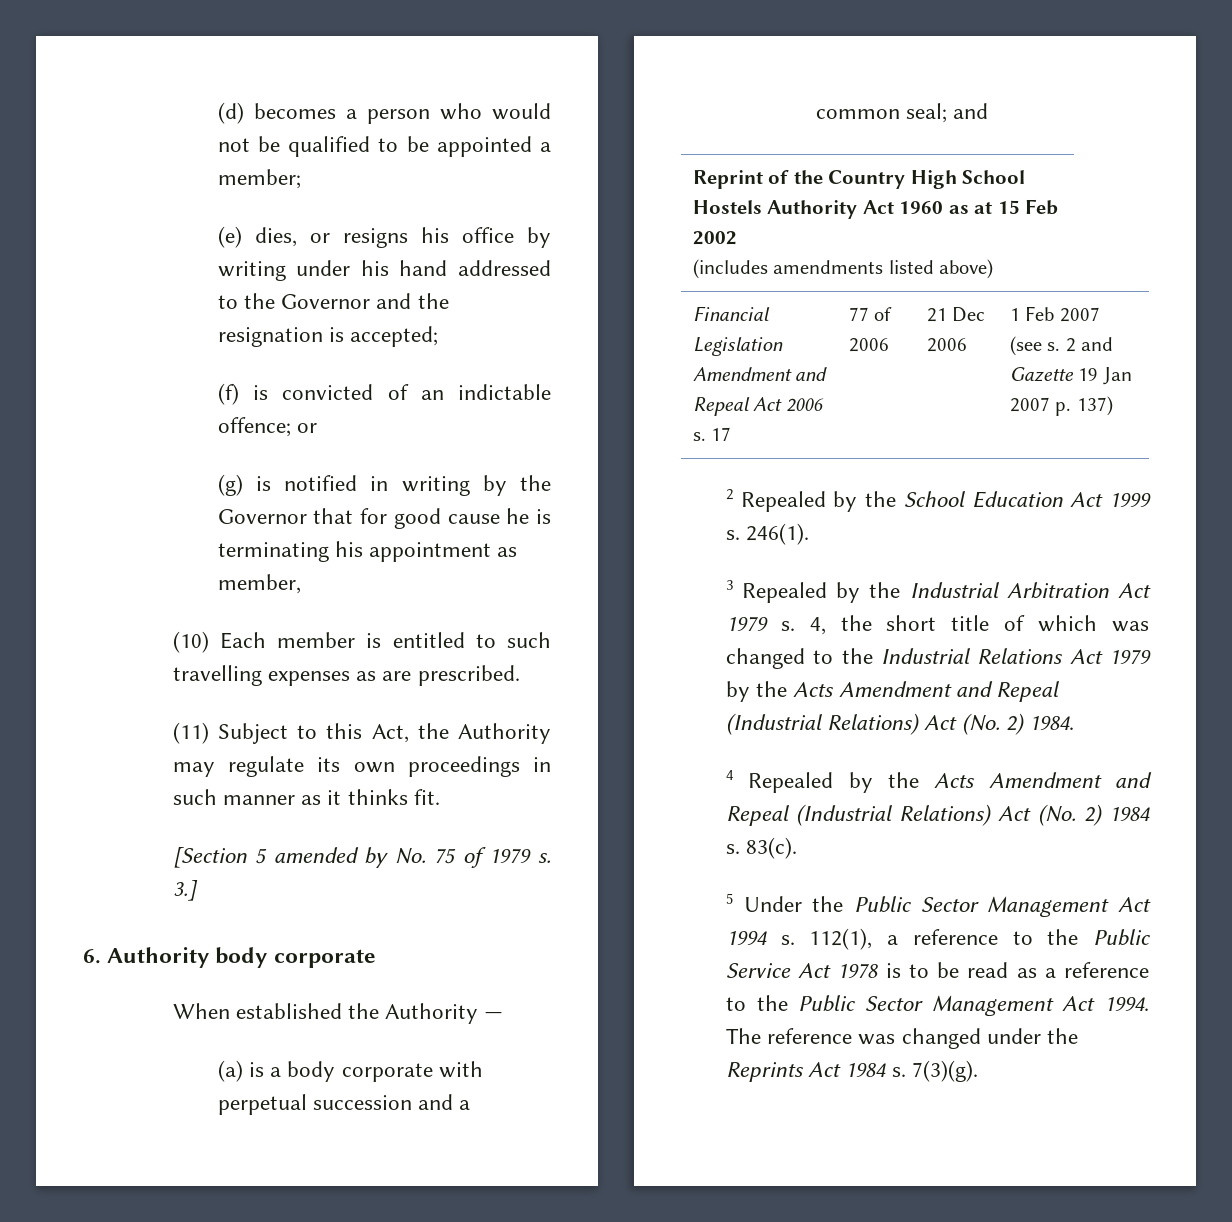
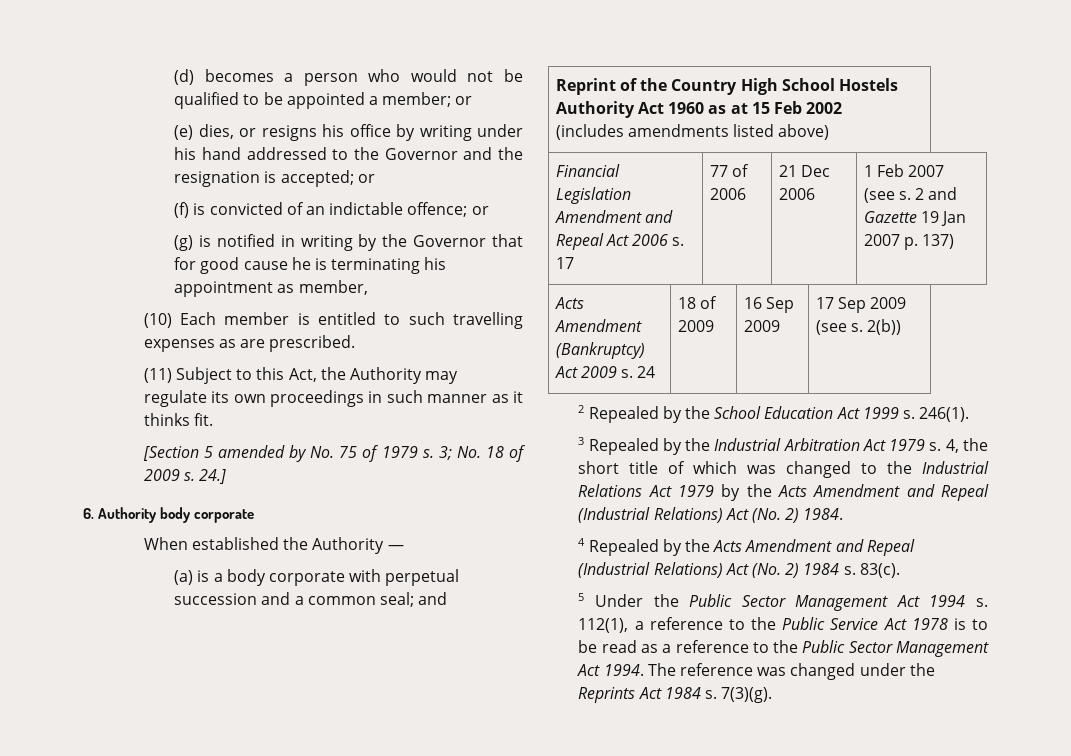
(301, 179) none -> [455,96,473,105] or
(439, 336) none -> [357,174,375,183] or
[172,880,198,901] 3.] -> [438,445,526,462] [143,469,227,484] 3; No. 18 of 2009 s. 24.]
(1113, 406) none -> [554,297,584,309] [554,319,642,332] [555,342,645,359] [554,366,656,378] [677,296,718,309] [677,320,714,332] [743,297,795,313] [743,320,780,332] [815,297,907,313] [815,319,902,335] // Acts Amendment (Bankruptcy) Act 2009 s. 24 | 18 of 2009 | 16 Sep 2009 | 17 Sep 2009 (see s. 2(b))

